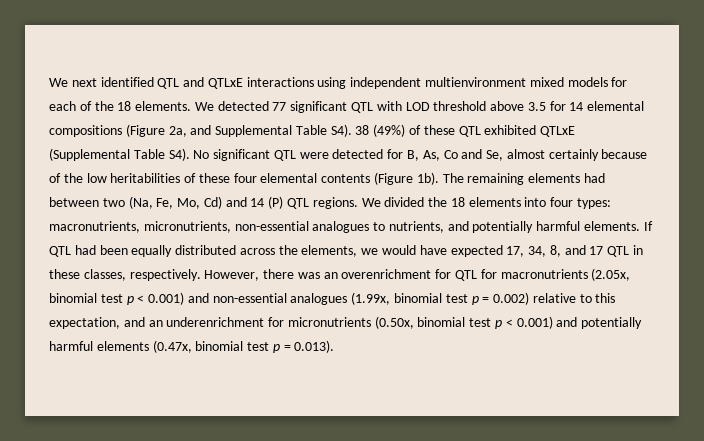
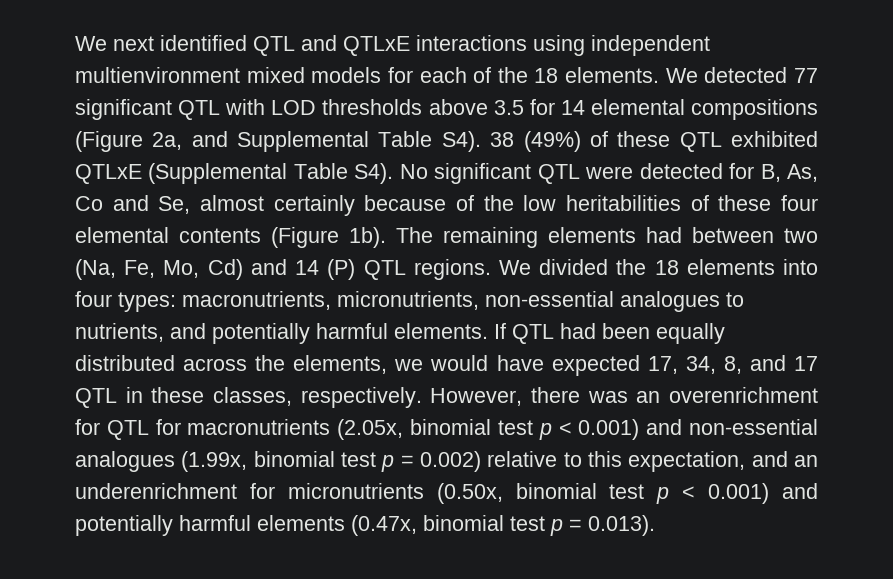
[433,101,487,111] threshold -> [322,99,423,115] thresholds

